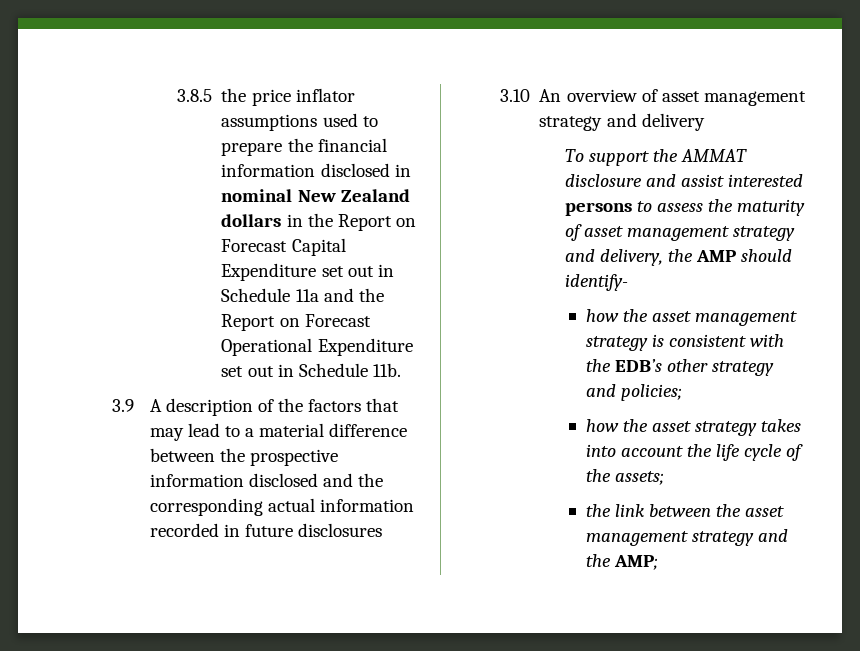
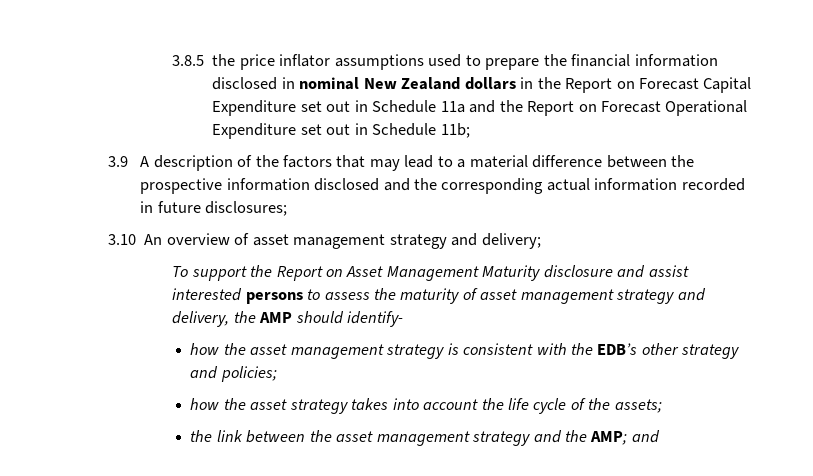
[372,363,401,377] 11b. -> [440,123,470,138] 11b;
[298,523,383,537] disclosures -> [205,201,288,216] disclosures;
[641,113,705,131] delivery -> [481,233,541,249] delivery;
[681,149,748,162] AMMAT -> [276,265,541,281] Report on Asset Management Maturity
(658, 562) none -> [631,430,660,443] and

